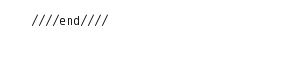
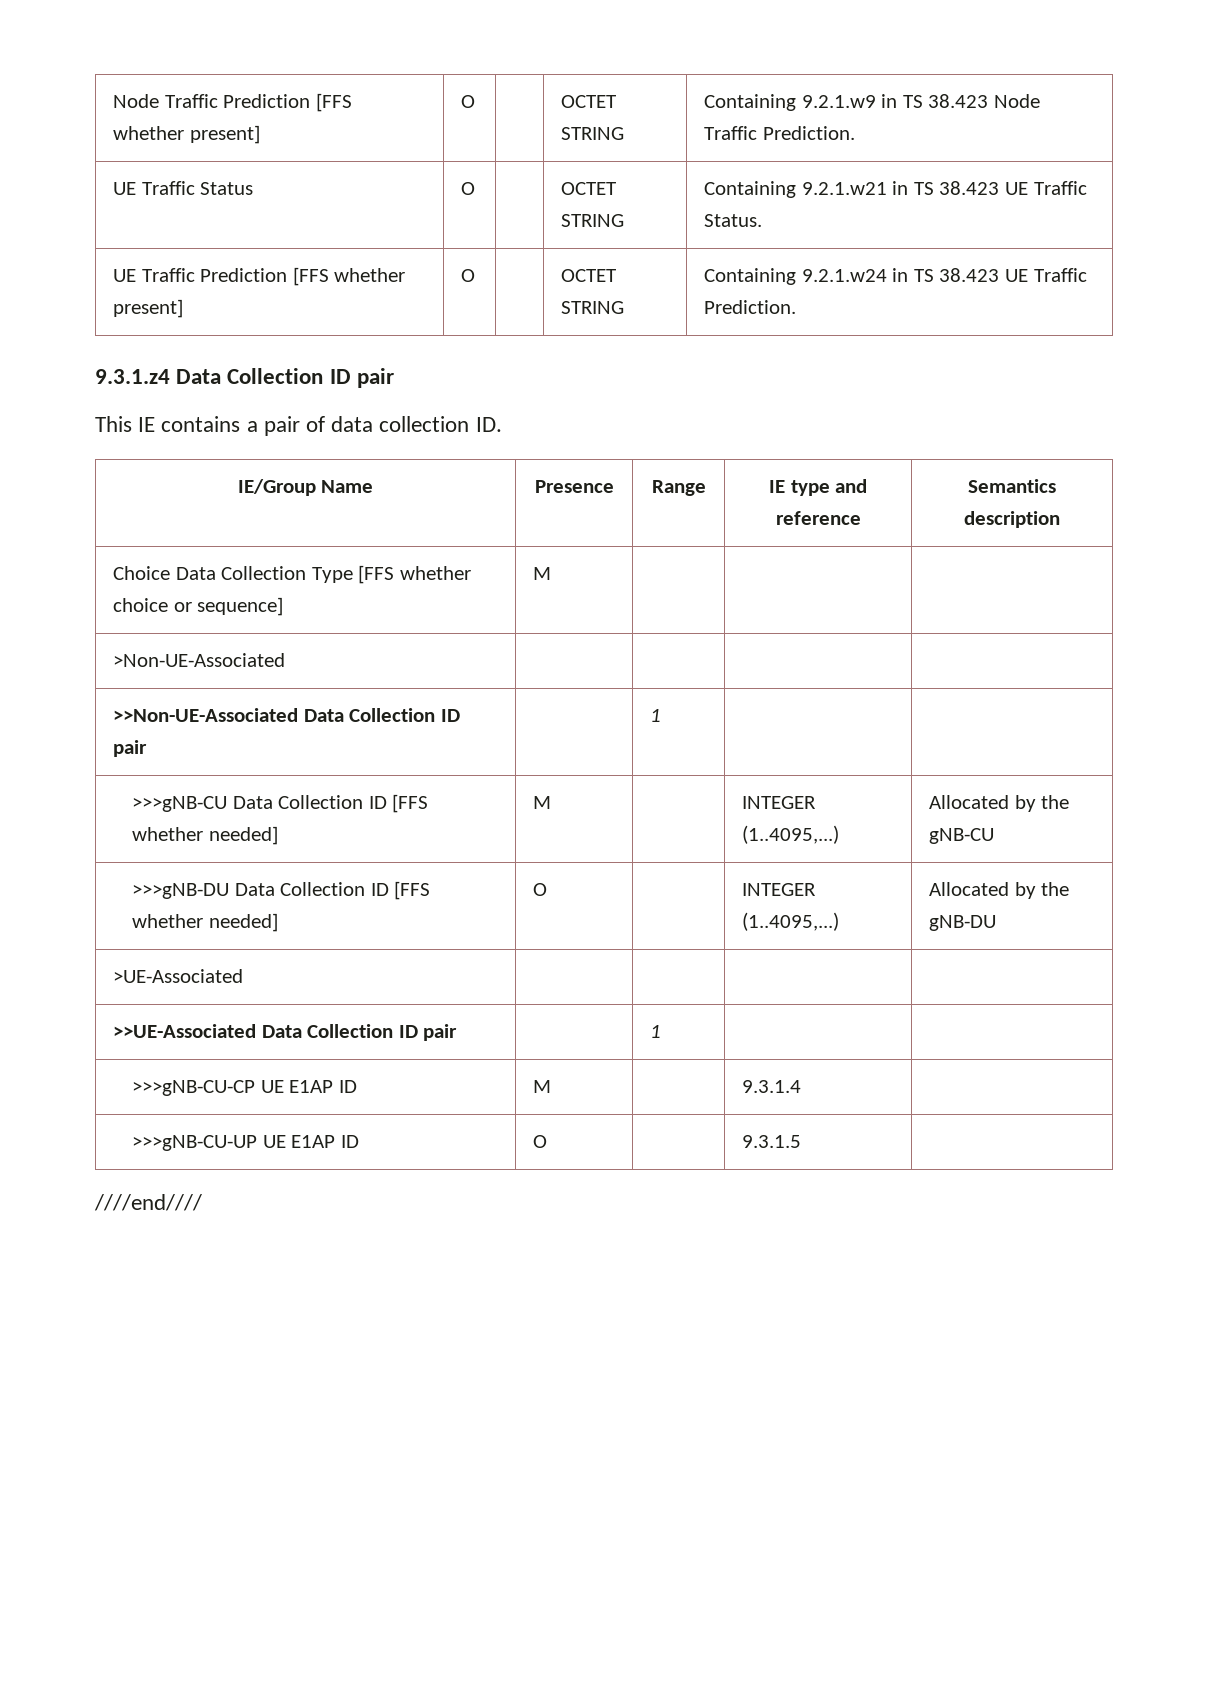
(31, 20) none -> [113,93,352,112] [113,125,260,144] [461,95,476,108] [561,95,617,108] [561,127,625,140] [704,94,1040,111] [704,126,855,140] [113,181,254,195] [461,182,476,195] [561,182,617,195] [561,214,625,227] [704,181,1087,198] [704,214,763,227] [113,267,406,286] [113,299,184,318] [461,269,476,282] [561,269,617,282] [561,301,625,314] [704,268,1087,285] [704,300,797,314] [95,368,394,388] [95,416,502,436] [237,479,374,496] [534,480,614,493] [651,480,706,496] [768,479,868,496] [775,511,861,525] [968,479,1056,493] [964,511,1060,528] [113,565,471,584] [113,597,284,616] [533,567,552,580] [113,653,286,667] [113,708,460,722] [113,740,148,757] [650,709,662,722] [132,794,429,813] [132,826,278,845] [533,796,552,809] [742,796,817,809] [742,825,840,844] [929,795,1070,812] [929,828,995,844] [132,881,431,900] [132,913,278,932] [533,883,548,896] [742,883,817,896] [742,912,840,931] [929,882,1070,899] [929,915,997,931] [113,969,244,983] [113,1024,458,1041] [650,1025,662,1038] [132,1080,357,1096] [533,1080,552,1093] [742,1080,802,1093] [132,1135,359,1151] [533,1135,548,1148] [742,1135,802,1148] Node Traffic Prediction [FFS whether present] | O | | OCTET STRING | Containing 9.2.1.w9 in TS 38.423 Node Traffic Prediction. // UE Traffic Status | O | | OCTET STRING | Containing 9.2.1.w21 in TS 38.423 UE Traffic Status. // UE Traffic Prediction [FFS whether present] | O | | OCTET STRING | Containing 9.2.1.w24 in TS 38.423 UE Traffic Prediction. // 9.3.1.z4 Data Collection ID pair // This IE contains a pair of data collection ID. // IE/Group Name | Presence | Range | IE type and reference | Semantics description // Choice Data Collection Type [FFS whether choice or sequence] | M | | | // >Non-UE-Associated | | | | // >>Non-UE-Associated Data Collection ID pair | | 1 | | // >>>gNB-CU Data Collection ID [FFS whether needed] | M | | INTEGER (1..4095,...) | Allocated by the gNB-CU // >>>gNB-DU Data Collection ID [FFS whether needed] | O | | INTEGER (1..4095,...) | Allocated by the gNB-DU // >UE-Associated | | | | // >>UE-Associated Data Collection ID pair | | 1 | | // >>>gNB-CU-CP UE E1AP ID | M | | 9.3.1.4 | // >>>gNB-CU-UP UE E1AP ID | O | | 9.3.1.5 | //

